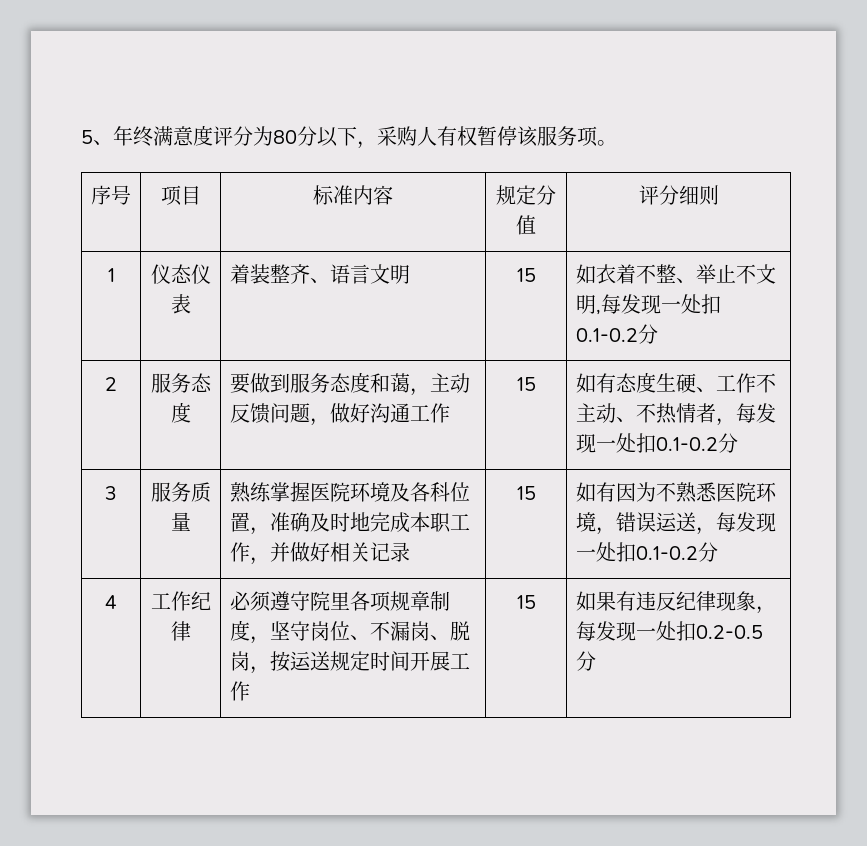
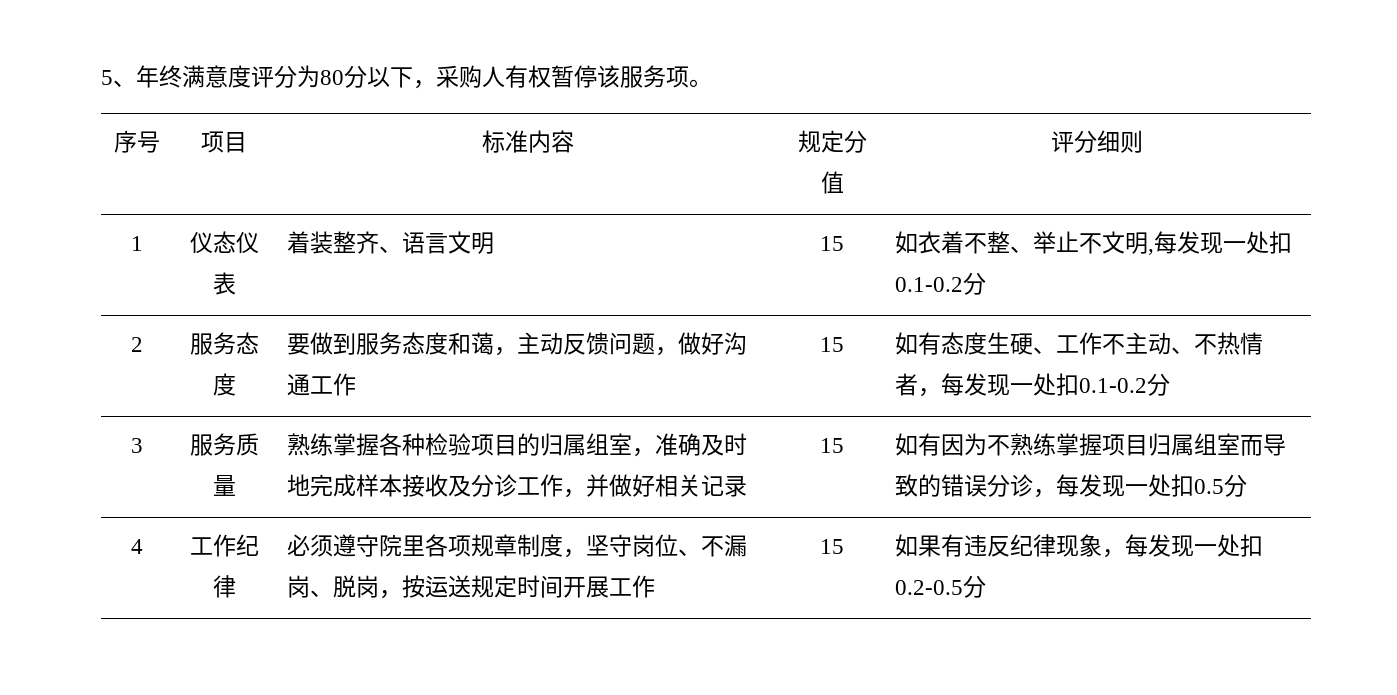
[309,482,470,502] [229,512,250,532] 医院环境及各科位置 -> [379,433,633,456] 各种检验项目的归属组室
[409,512,451,533] 本职 -> [356,474,518,497] 样本接收及分诊
[695,482,777,502] [575,512,776,535] [575,542,698,562] 悉医院环境，错误运送，每发现一处扣0.1-0.2 -> [1033,433,1287,456] [895,474,1225,498] 练掌握项目归属组室而导致的错误分诊，每发现一处扣0.5

